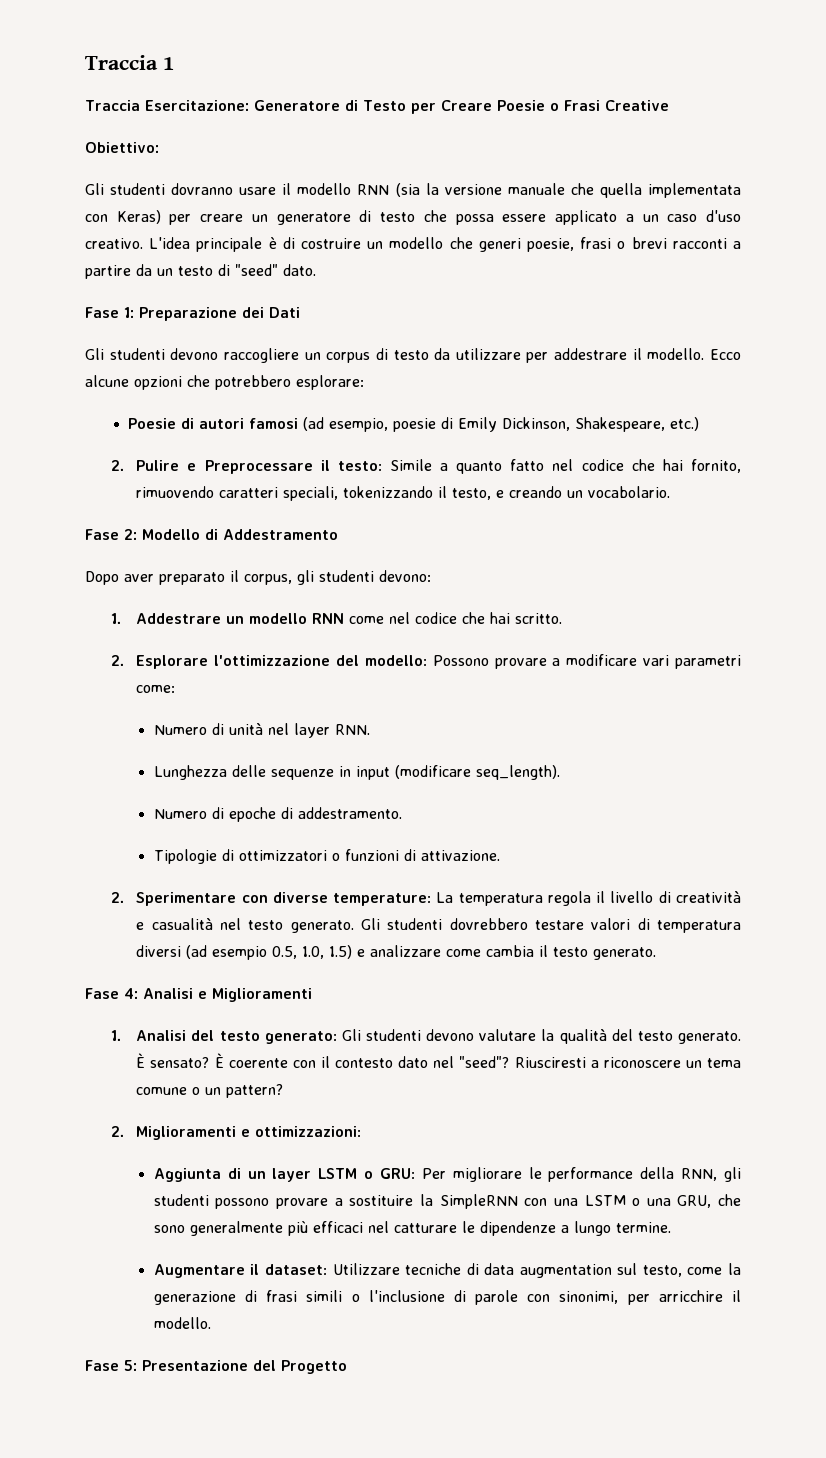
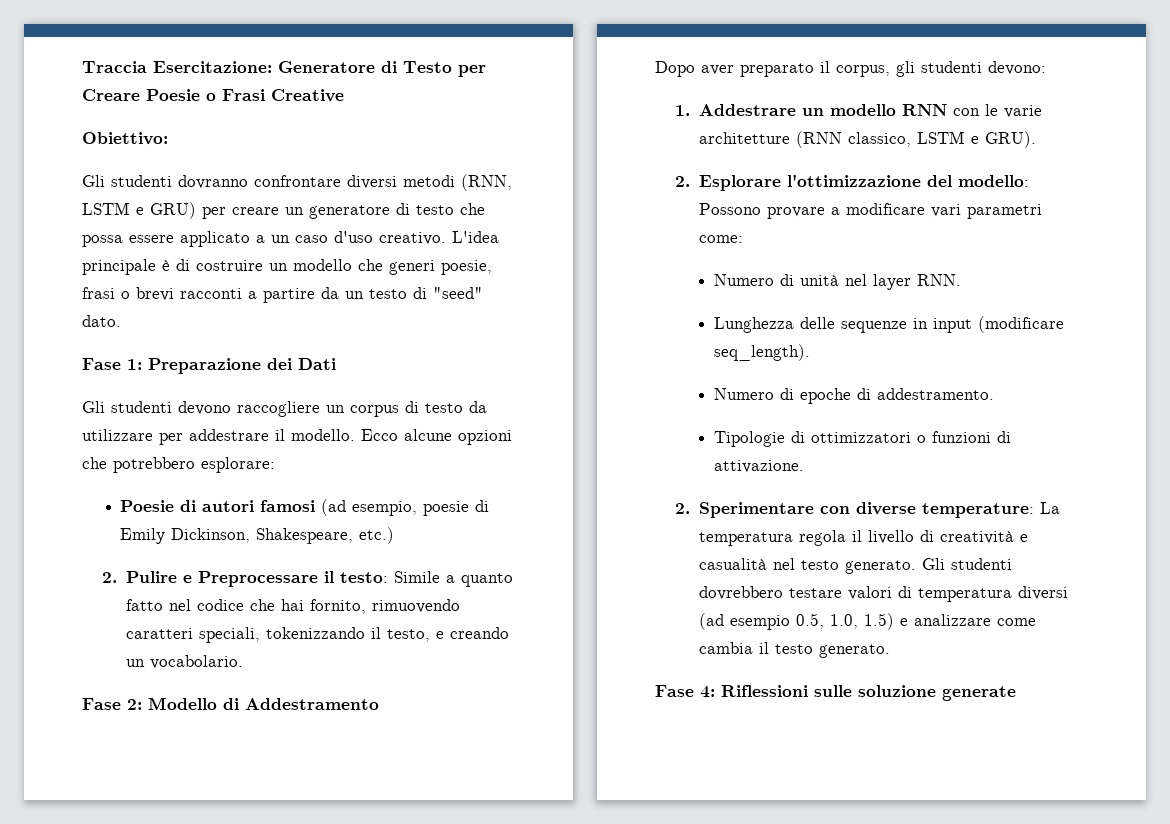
[85,55,174,70] [85,100,140,111] Traccia 1 // Traccia -> [82,61,147,73] Traccia
[239,183,742,198] [85,210,161,224] usare il modello RNN (sia la versione manuale che quella implementata con Keras) -> [254,174,512,191] [82,202,196,219] confrontare diversi metodi (RNN, LSTM e GRU)
[349,612,563,624] come nel codice che hai scritto. -> [952,104,1042,118] [698,131,1036,148] con le varie architetture (RNN classico, LSTM e GRU).
[143,988,312,1002] [110,1029,742,1044] [136,1053,742,1068] [136,1084,284,1098] [110,1126,362,1140] [153,1167,742,1182] [153,1194,741,1209] [153,1221,671,1236] [153,1263,741,1278] [153,1290,741,1305] [153,1317,211,1329] [85,1360,347,1374] Analisi e Miglioramenti // 1. Analisi del testo generato: Gli studenti devono valutare la qualità del testo generato. È sensato? È coerente con il contesto dato nel "seed"? Riusciresti a riconoscere un tema comune o un pattern? // 2. Miglioramenti e ottimizzazioni: // Aggiunta di un layer LSTM o GRU: Per migliorare le performance della RNN, gli studenti possono provare a sostituire la SimpleRNN con una LSTM o una GRU, che sono generalmente più efficaci nel catturare le dipendenze a lungo termine. // Augmentare il dataset: Utilizzare tecniche di data augmentation sul testo, come la generazione di frasi simili o l'inclusione di parole con sinonimi, per arricchire il modello. // Fase 5: Presentazione del Progetto -> [721,685,1016,701] Riflessioni sulle soluzione generate

